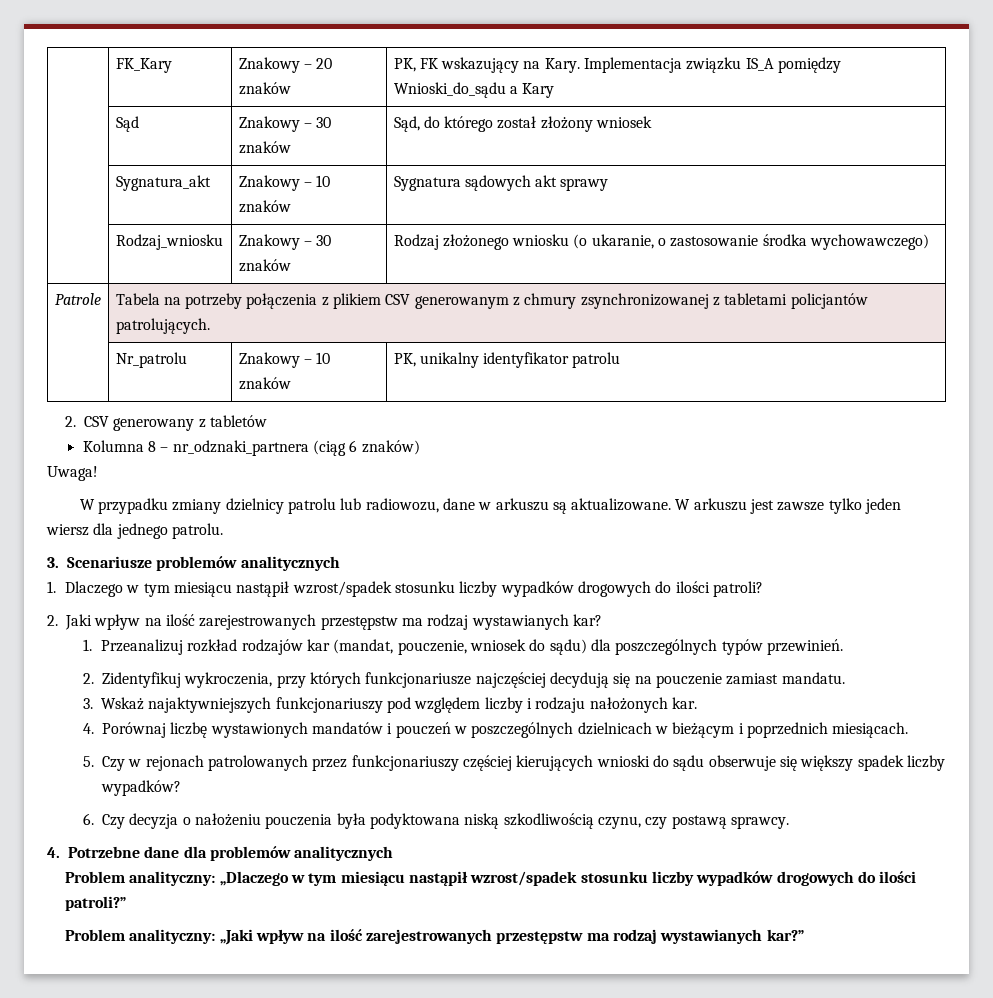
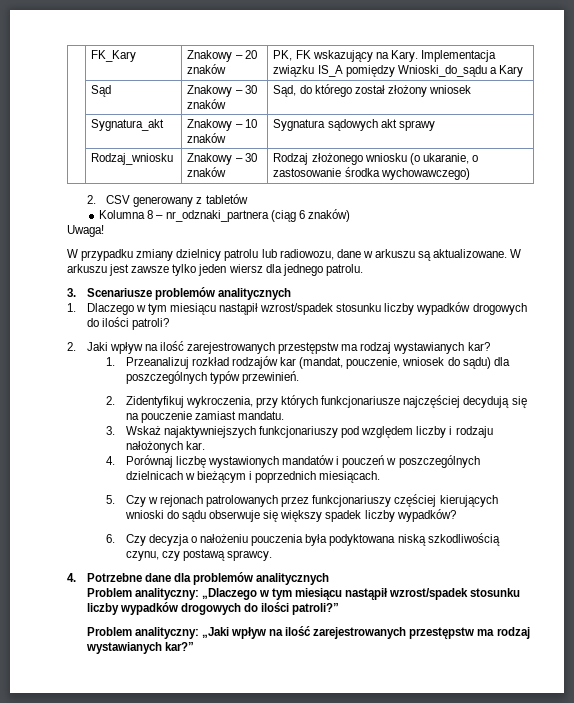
[55,293,101,305] [115,293,868,309] [115,318,210,334] [115,352,187,368] [238,352,331,368] [238,377,291,390] [393,352,621,368] // Patrole | Tabela na potrzeby połączenia z plikiem CSV generowanym z chmury zsynchronizowanej z tabletami policjantów patrolujących. // | Nr_patrolu | Znakowy – 10 znaków | PK, unikalny identyfikator patrolu -> (470, 174) none

